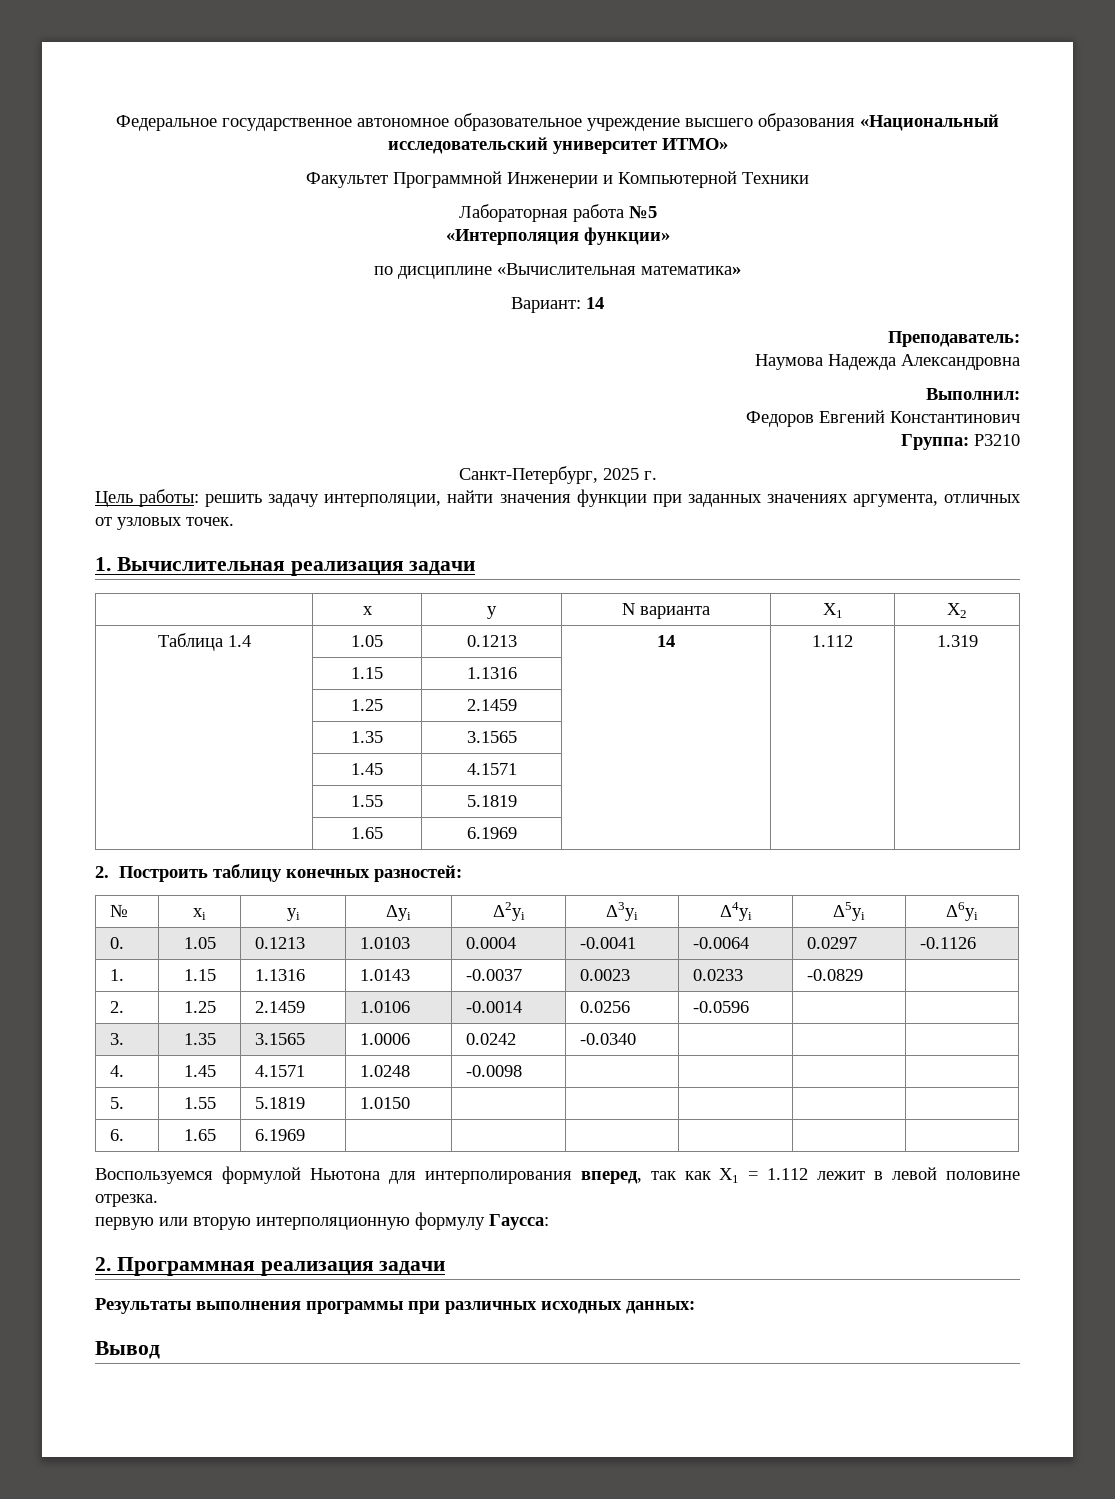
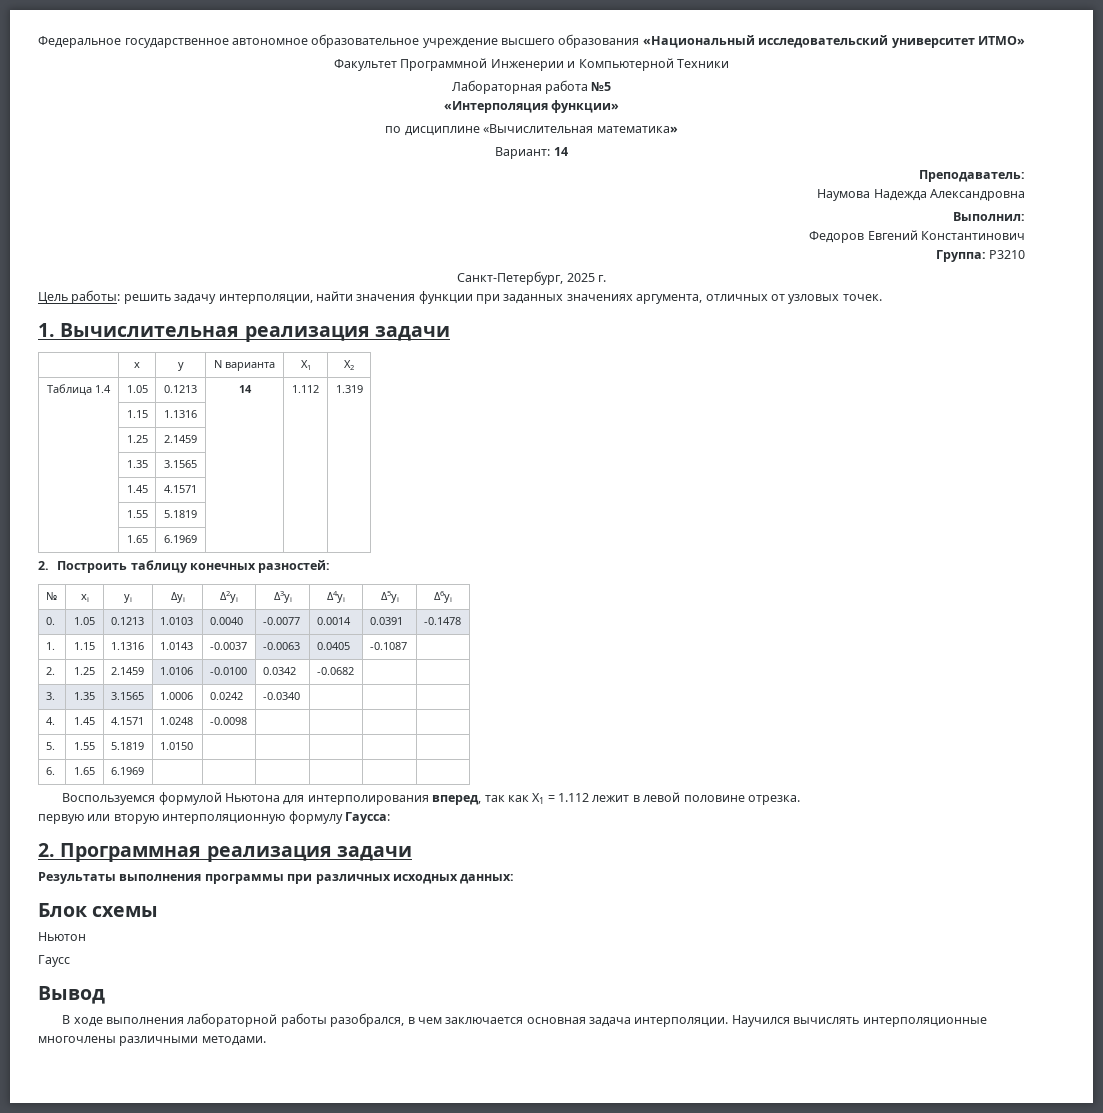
[465,937,516,949] [579,937,636,949] [692,937,749,949] [806,937,857,949] [919,937,976,949] 0.0004 | -0.0041 | -0.0064 | 0.0297 | -0.1126 -> [209,617,243,625] [262,617,300,625] [316,617,351,625] [369,617,403,625] [423,617,461,625] 0.0040 | -0.0077 | 0.0014 | 0.0391 | -0.1478
[579,969,630,981] [692,969,743,981] [806,969,863,981] 0.0023 | 0.0233 | -0.0829 -> [262,642,300,650] [316,642,350,650] [369,642,407,650] -0.0063 | 0.0405 | -0.1087
[465,1001,522,1013] [579,1001,630,1013] [692,1001,749,1013] -0.0014 | 0.0256 | -0.0596 -> [209,667,247,675] [262,667,296,675] [316,667,354,675] -0.0100 | 0.0342 | -0.0682
[95,1341,160,1359] Вывод -> [38,903,159,917] [38,932,86,941] [38,955,70,967] [38,986,105,1004] [62,1013,987,1027] [38,1036,266,1046] Блок схемы // Ньютон // Гаусс // Вывод // В ходе выполнения лабораторной работы разобрался, в чем заключается основная задача интерполяции. Научился вычислять интерполяционные многочлены различными методами.

